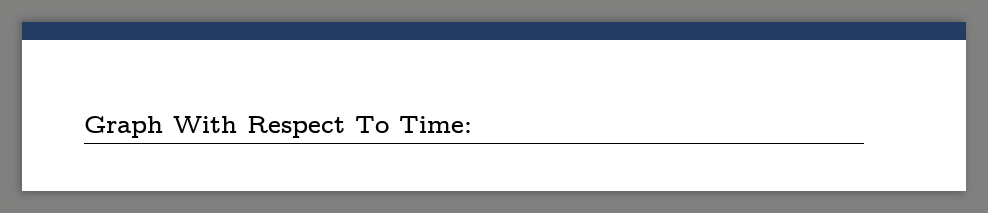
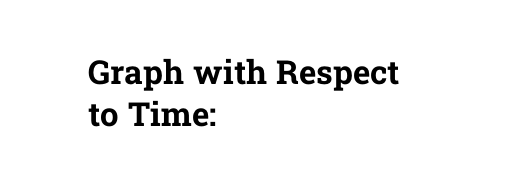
[173,116,389,138] With Respect To -> [192,58,399,91] [88,104,119,127] with Respect to

